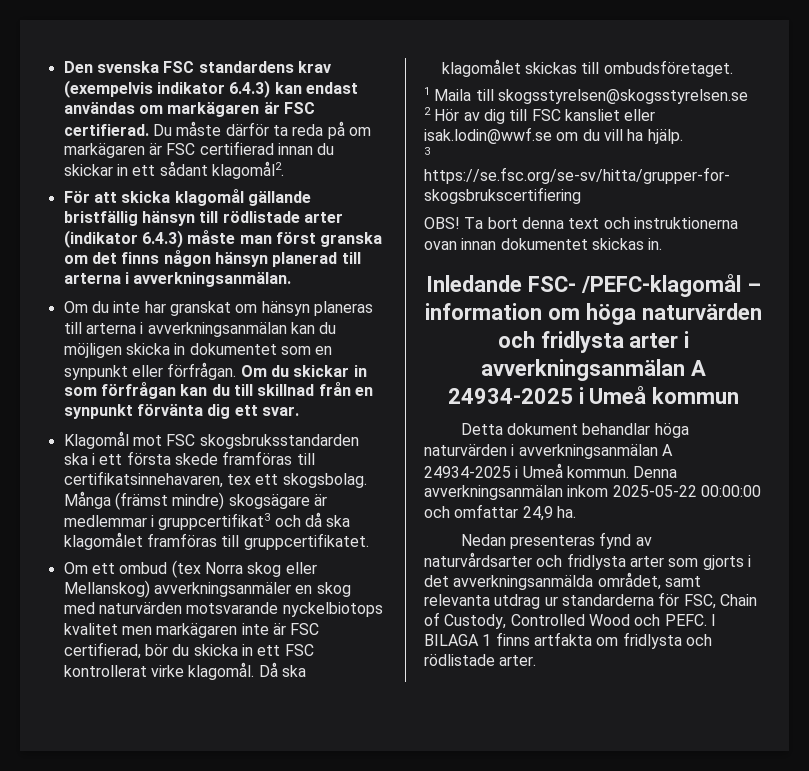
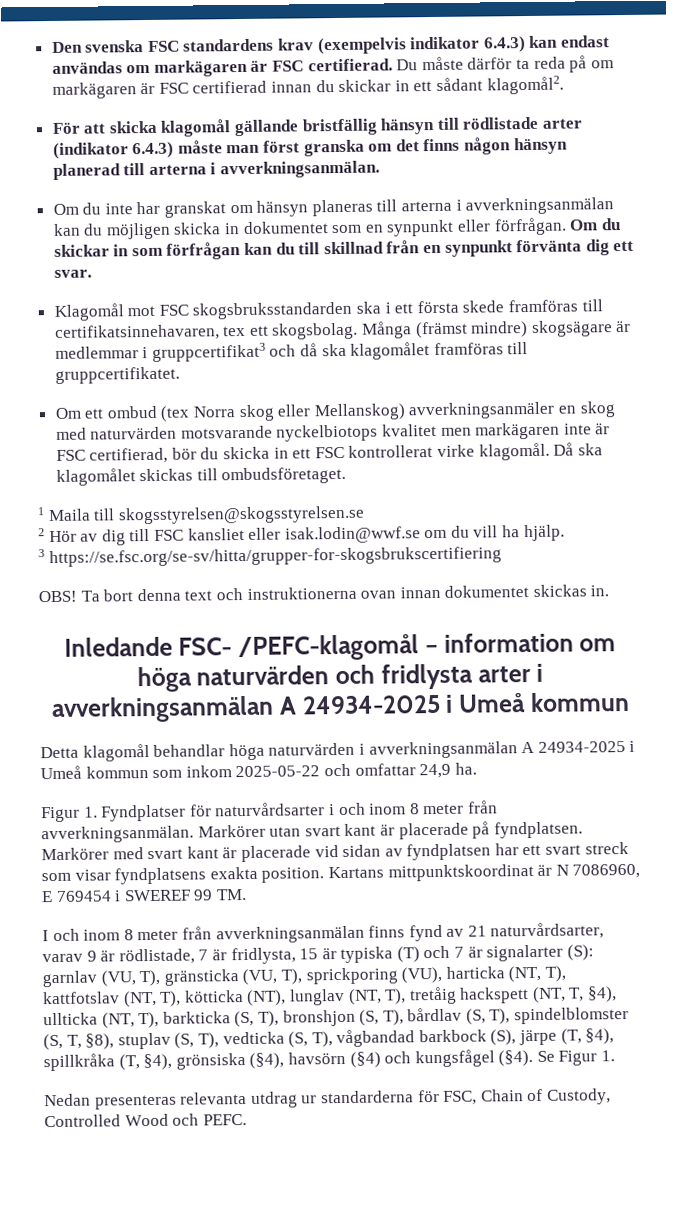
[506,423,578,435] dokument -> [82,743,150,762] klagomål
[566,466,678,478] [424,485,563,500] kommun. Denna avverkningsanmälan -> [85,766,183,779] kommun som
[700,485,761,497] 00:00:00 -> (321, 771) none
[460,532,652,549] [424,552,751,570] [424,572,701,590] Nedan presenteras fynd av naturvårdsarter och fridlysta arter som gjorts i det avverkningsanmälda området, samt -> [41,800,498,823] [41,821,583,844] [41,841,629,863] [41,863,641,885] [41,888,247,903] [42,922,605,944] [42,944,594,965] [42,965,566,988] [43,986,618,1008] [43,1006,630,1029] [43,1028,615,1051] [43,1049,616,1072] [44,1093,177,1110] Figur 1. Fyndplatser för naturvårdsarter i och inom 8 meter från avverkningsanmälan. Markörer utan svart kant är placerade på fyndplatsen. Markörer med svart kant är placerade vid sidan av fyndplatsen har ett svart streck som visar fyndplatsens exakta position. Kartans mittpunktskoordinat är N 7086960, E 769454 i SWEREF 99 TM. // I och inom 8 meter från avverkningsanmälan finns fynd av 21 naturvårdsarter, varav 9 är rödlistade, 7 är fridlysta, 15 är typiska (T) och 7 är signalarter (S): garnlav (VU, T), gränsticka (VU, T), sprickporing (VU), harticka (NT, T), kattfotslav (NT, T), kötticka (NT), lunglav (NT, T), tretåig hackspett (NT, T, §4), ullticka (NT, T), barkticka (S, T), bronshjon (S, T), bårdlav (S, T), spindelblomster (S, T, §8), stuplav (S, T), vedticka (S, T), vågbandad barkbock (S), järpe (T, §4), spillkråka (T, §4), grönsiska (§4), havsörn (§4) och kungsfågel (§4). Se Figur 1. // Nedan presenteras
[710,614,716,626] [424,632,712,649] [424,654,537,666] I BILAGA 1 finns artfakta om fridlysta och rödlistade arter. -> (247, 1120) none

